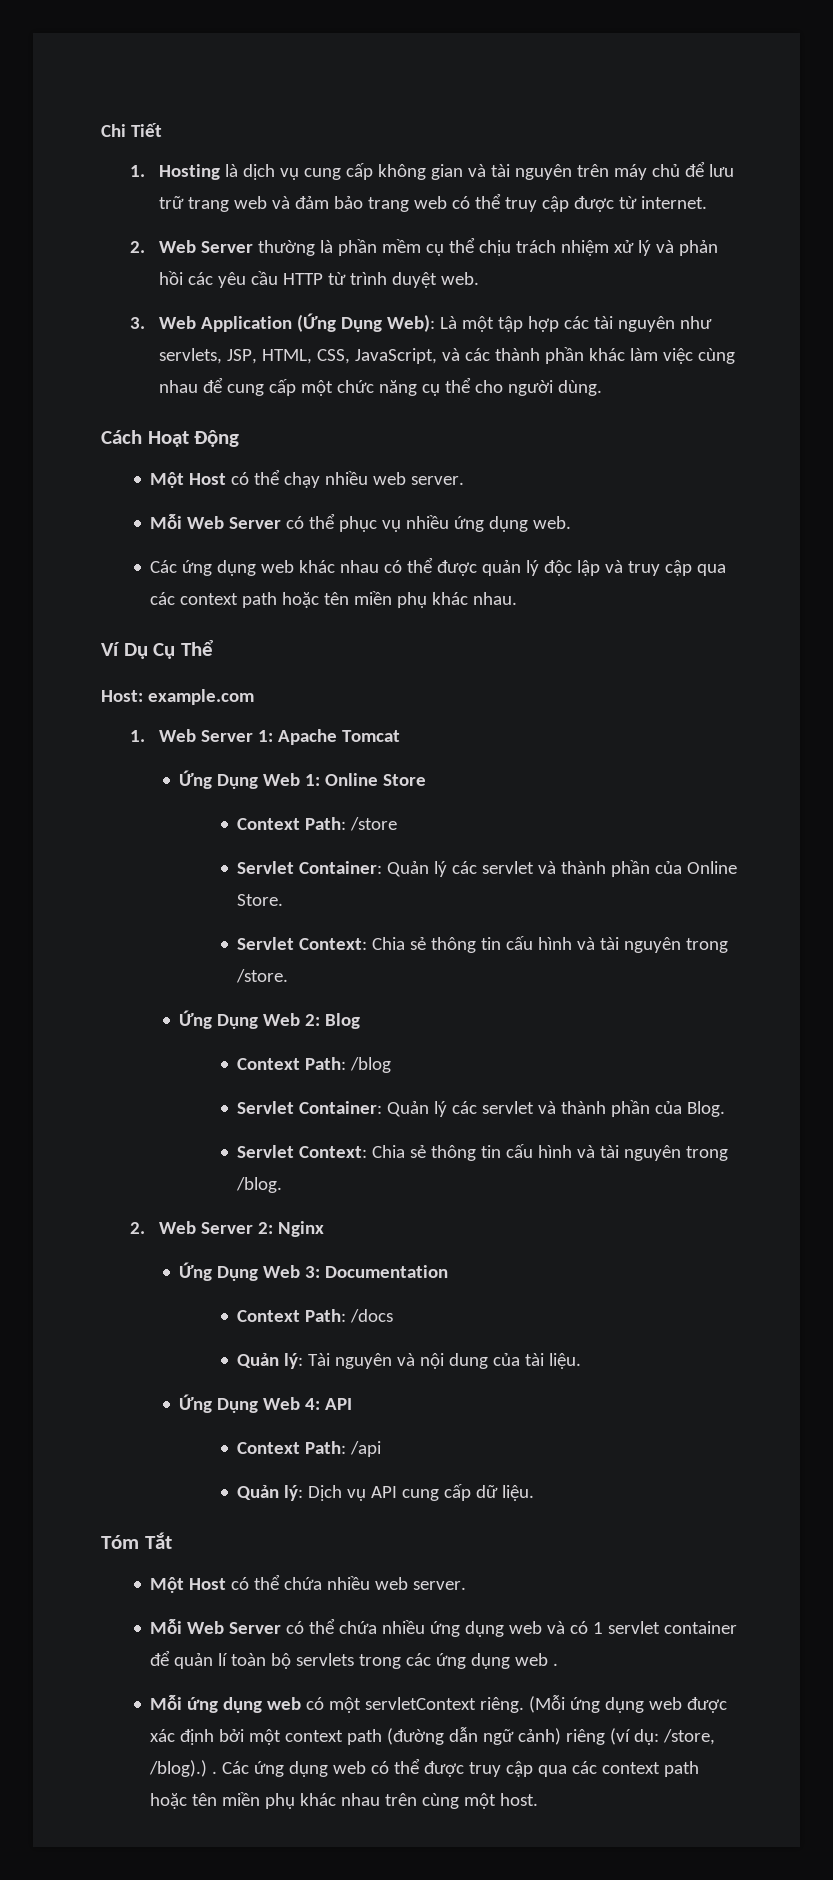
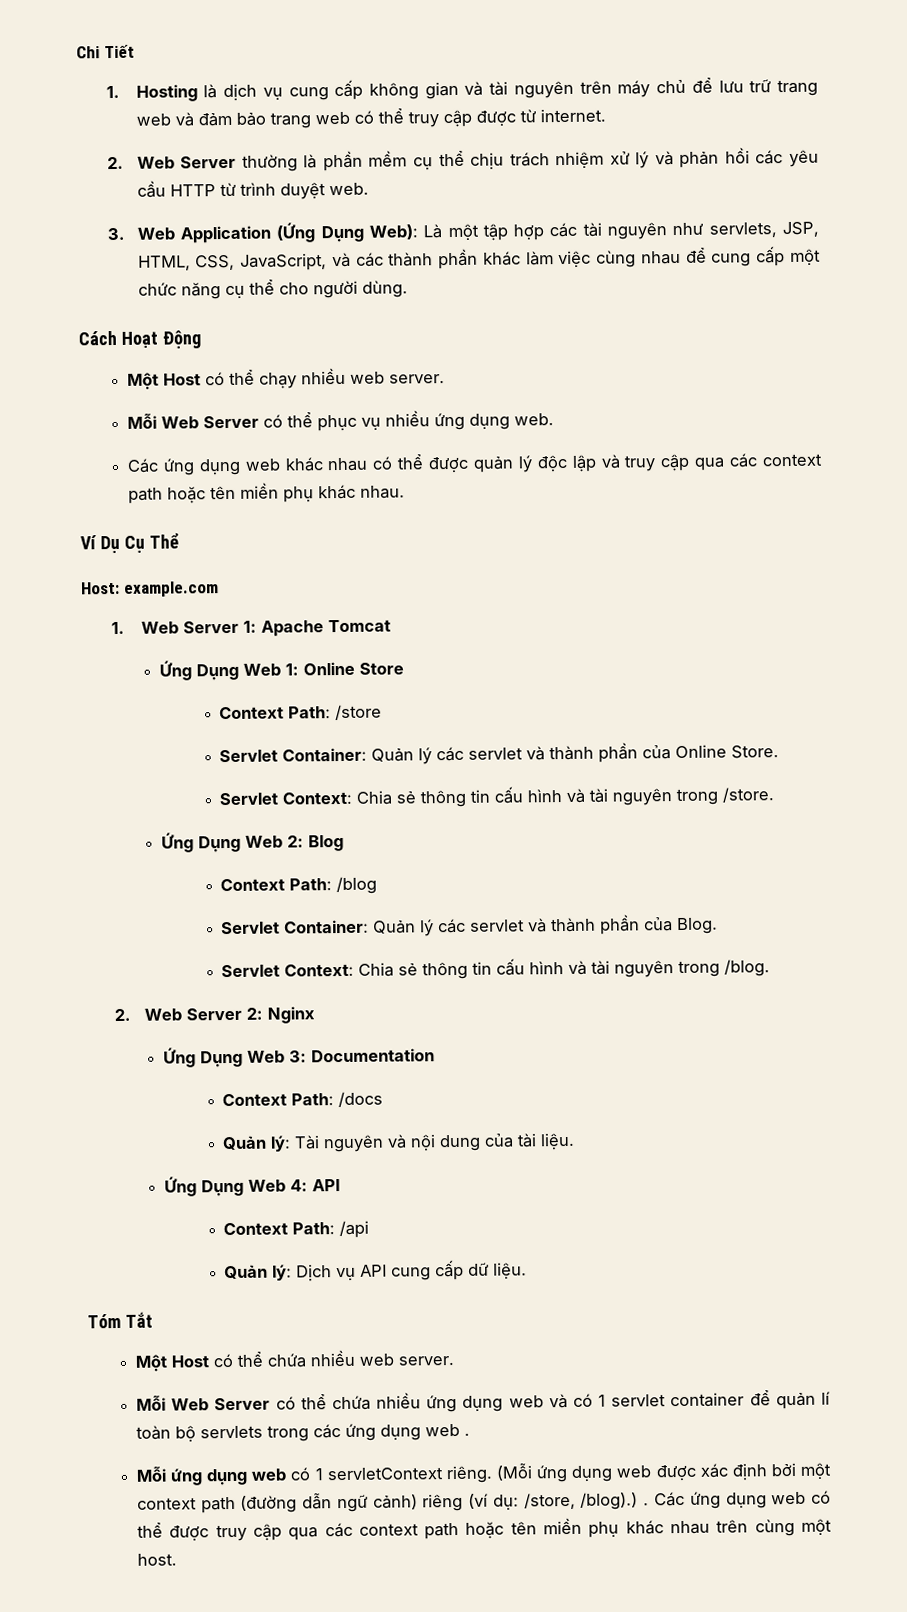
[329,1697,362,1713] một -> [314,1468,323,1481] 1

